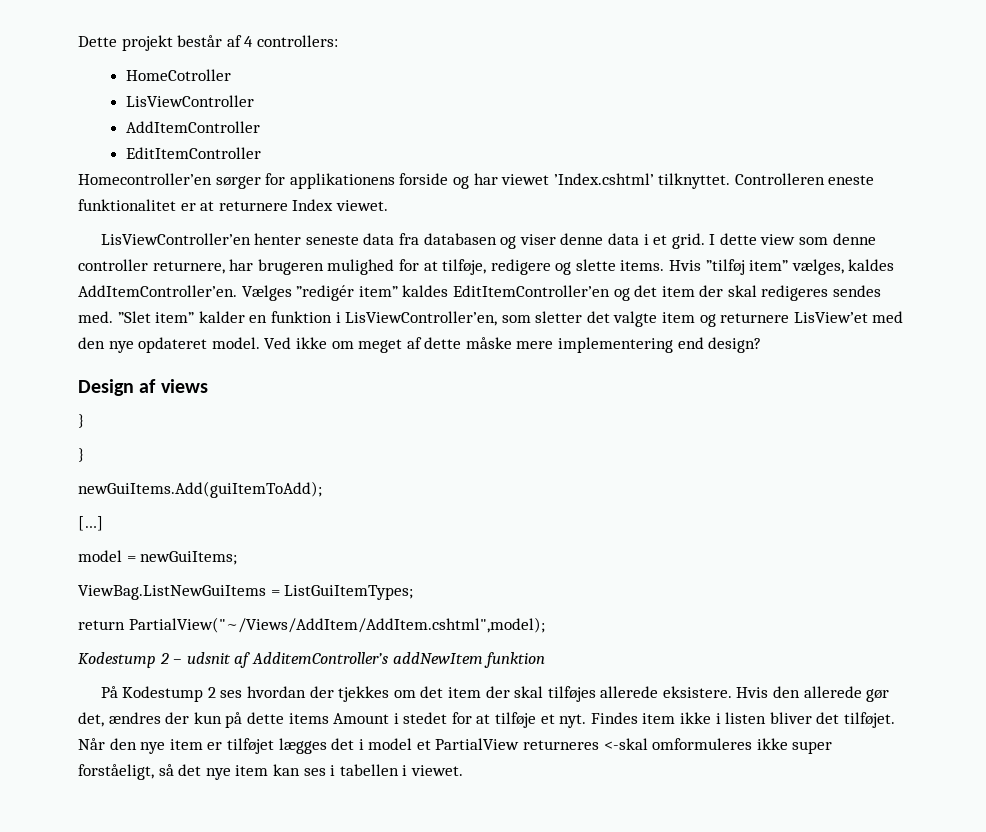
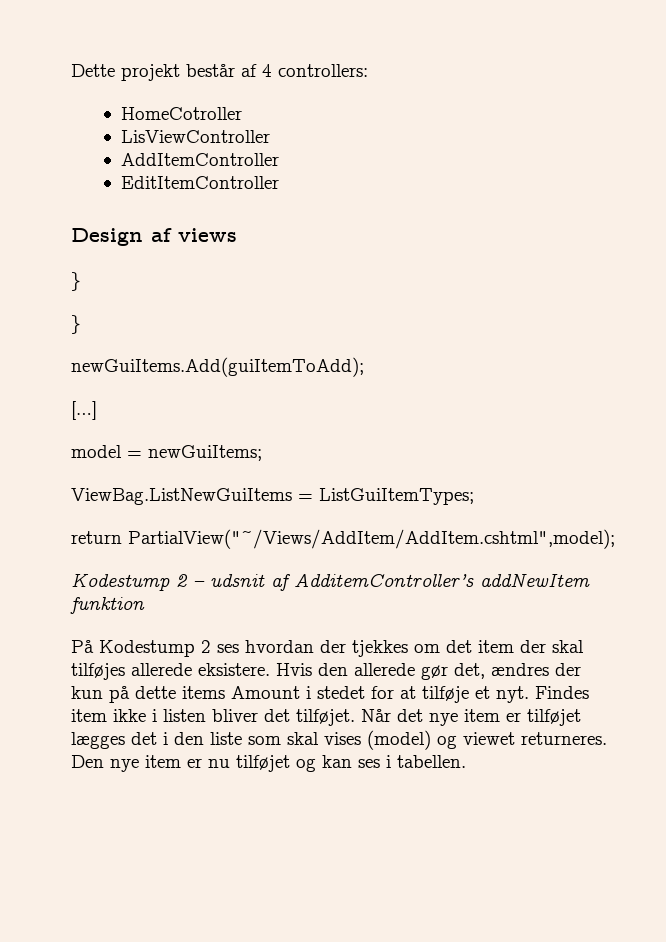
[78,173,875,189] [78,199,388,211] [100,233,876,249] [78,259,895,275] [78,285,882,301] [78,311,904,327] [78,337,762,353] // Homecontroller’en sørger for applikationens forside og har viewet ’Index.cshtml’ tilknyttet. Controlleren eneste funktionalitet er at returnere Index viewet. // LisViewController’en henter seneste data fra databasen og viser denne data i et grid. I dette view som denne controller returnere, har brugeren mulighed for at tilføje, redigere og slette items. Hvis ”tilføj item” vælges, kaldes AddItemController’en. Vælges ”redigér item” kaldes EditItemController’en og det item der skal redigeres sendes med. ”Slet item” kalder en funktion i LisViewController’en, som sletter det valgte item og returnere LisView’et med den nye opdateret model. Ved ikke om meget af dette måske mere implementering end design? -> (280, 182) none
[109,738,137,750] den -> [397,709,423,722] det
[368,738,833,754] [78,764,463,780] model et PartialView returneres <-skal omformuleres ikke super forståeligt, så det nye item kan ses i tabellen i viewet. -> [174,730,607,750] [71,755,466,772] den liste som skal vises (model) og viewet returneres. Den nye item er nu tilføjet og kan ses i tabellen.

